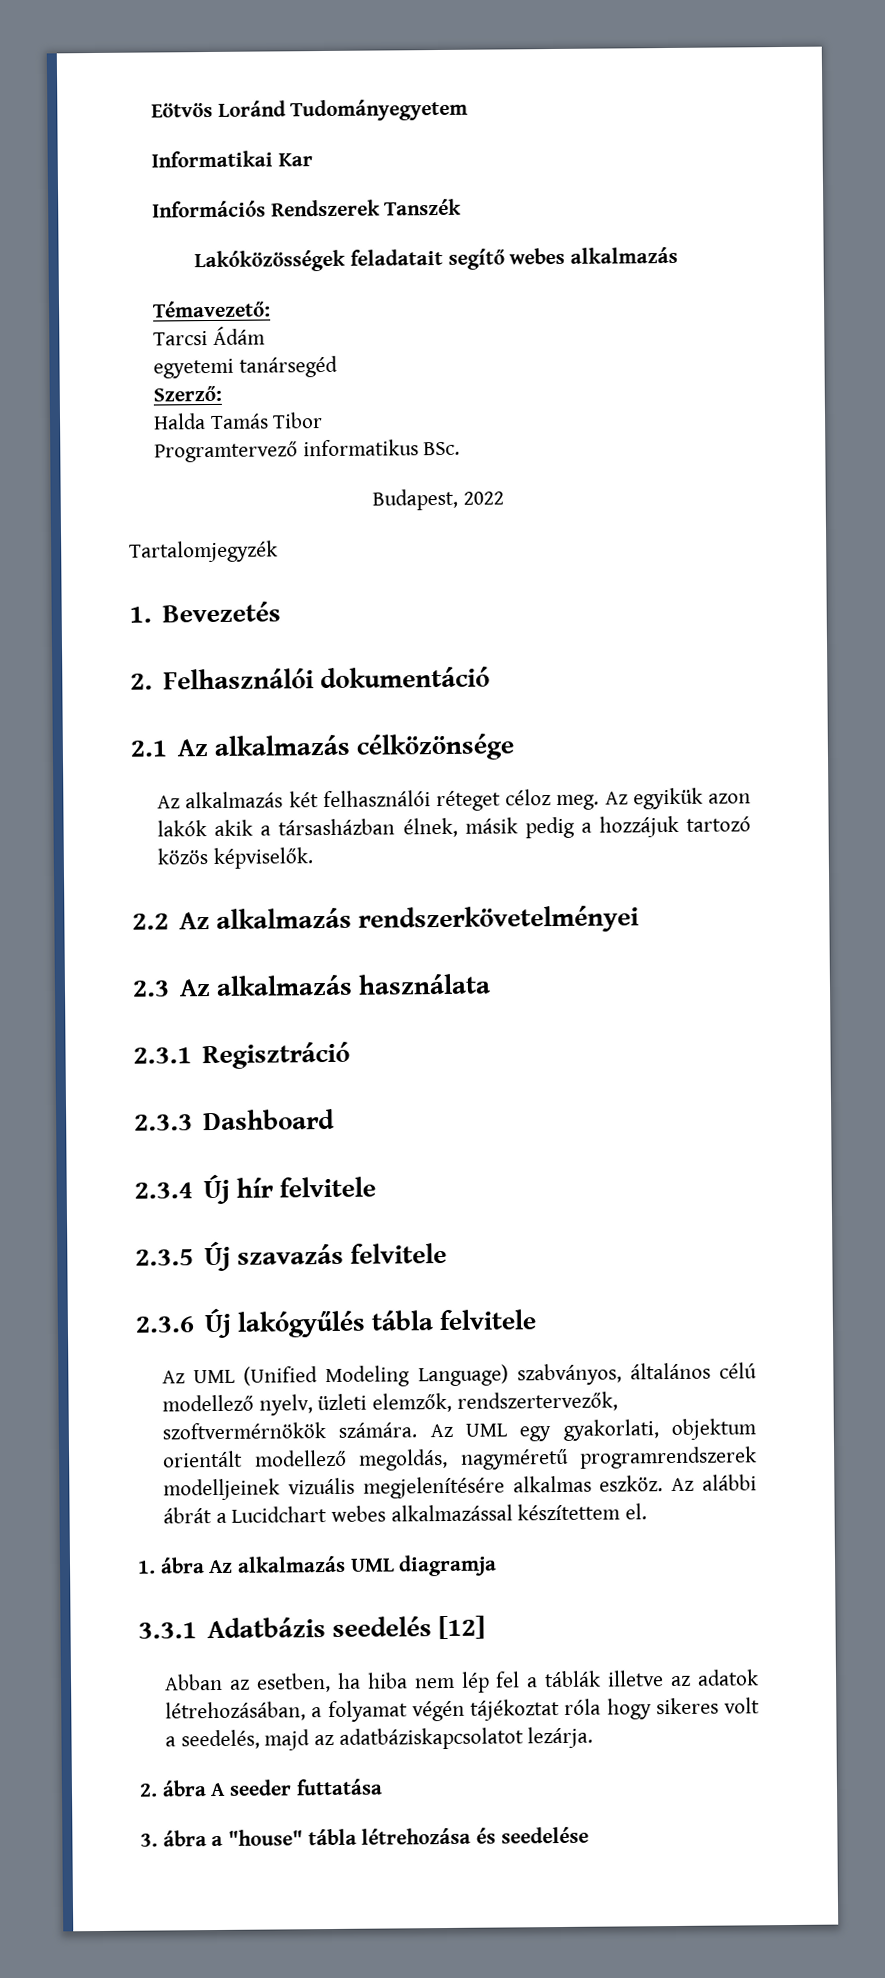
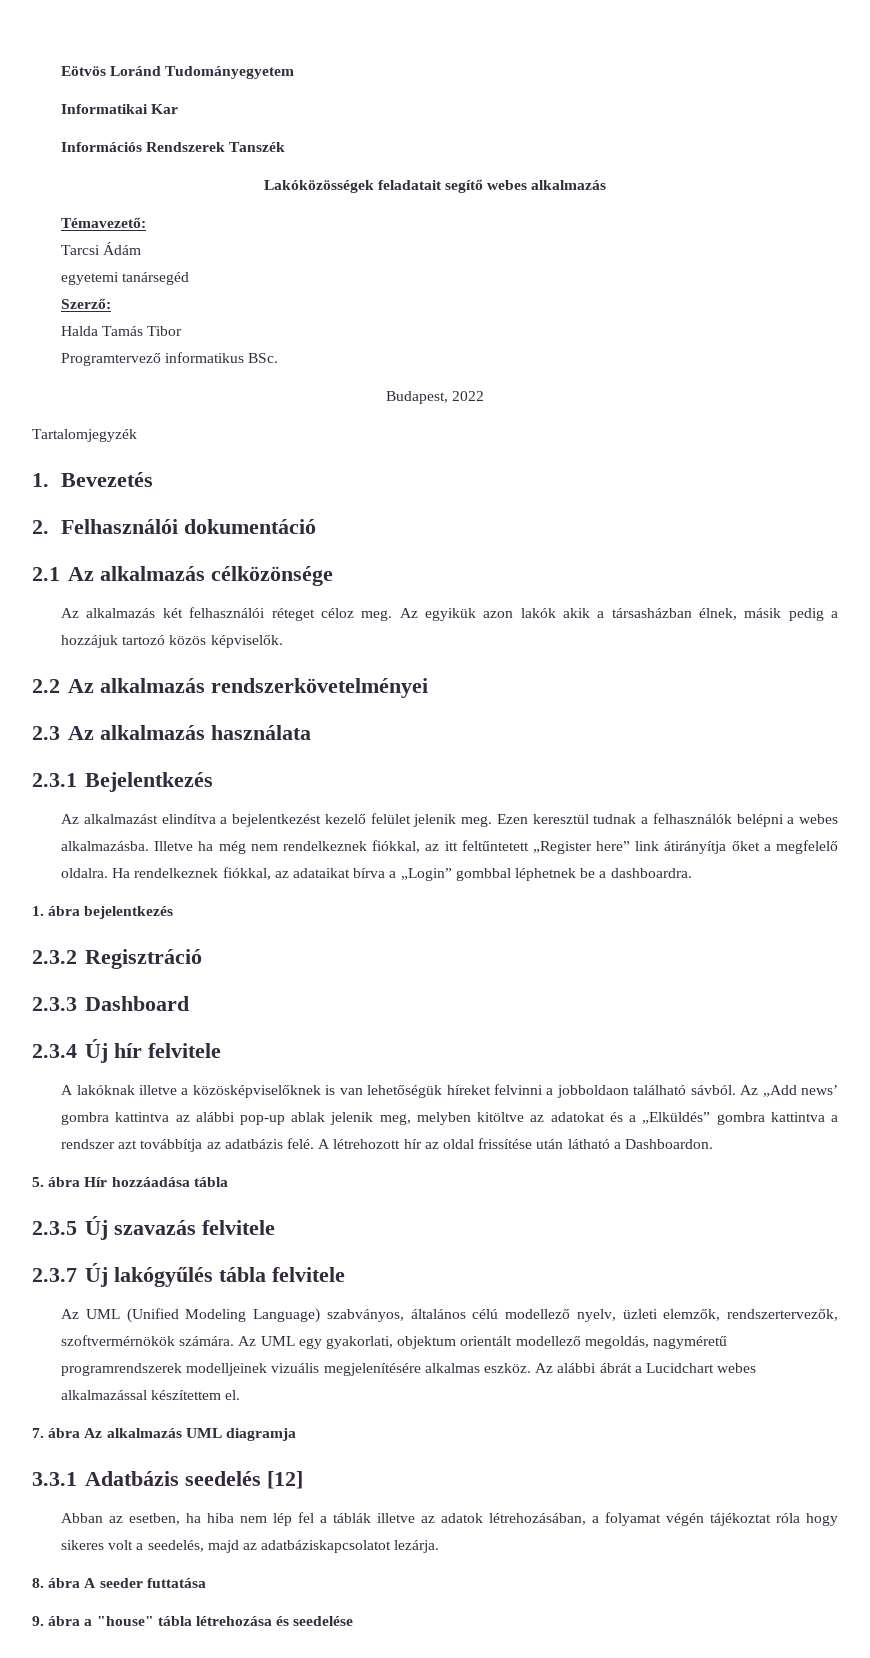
(192, 1055) none -> [84,772,213,792] [61,813,838,827] [61,840,838,854] [61,867,692,881] [32,906,174,919] [32,950,77,964] Bejelentkezés // Az alkalmazást elindítva a bejelentkezést kezelő felület jelenik meg. Ezen keresztül tudnak a felhasználók belépni a webes alkalmazásba. Illetve ha még nem rendelkeznek fiókkal, az itt feltűntetett „Register here” link átirányítja őket a megfelelő oldalra. Ha rendelkeznek fiókkal, az adataikat bírva a „Login” gombbal léphetnek be a dashboardra. // 1. ábra bejelentkezés // 2.3.2
(376, 1187) none -> [61,1084,838,1098] [61,1112,839,1125] [61,1138,713,1152] [32,1177,228,1187] // A lakóknak illetve a közösképviselőknek is van lehetőségük híreket felvinni a jobboldaon található sávból. Az „Add news’ gombra kattintva az alábbi pop-up ablak jelenik meg, melyben kitöltve az adatokat és a „Elküldés” gombra kattintva a rendszer azt továbbítja az adatbázis felé. A létrehozott hír az oldal frissítése után látható a Dashboardon. // 5. ábra Hír hozzáadása tábla
[135,1316,194,1333] 2.3.6 -> [32,1268,77,1282] 2.3.7
[137,1560,156,1574] 1. -> [32,1428,44,1438] 7.
[139,1783,158,1797] 2. -> [32,1578,44,1588] 8.
[140,1833,158,1847] 3. -> [32,1616,44,1626] 9.

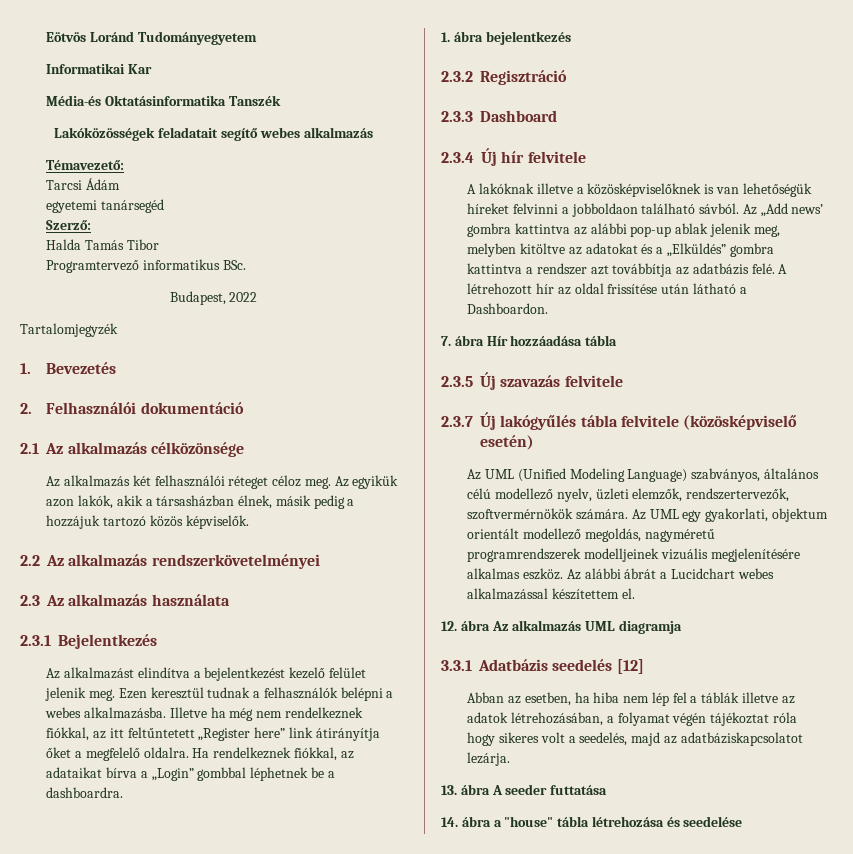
[61,142,226,152] Információs Rendszerek -> [46,95,227,106] Média-és Oktatásinformatika
[520,608,556,618] lakók -> [78,495,114,509] lakók,
[32,1177,44,1187] 5. -> [441,336,451,346] 7.
(345, 1274) none -> [683,415,798,430] [480,435,534,450] (közösképviselő esetén)
[32,1428,44,1438] 7. -> [441,621,457,631] 12.
[32,1578,44,1588] 8. -> [441,785,457,795] 13.
[32,1616,44,1626] 9. -> [441,817,458,827] 14.

